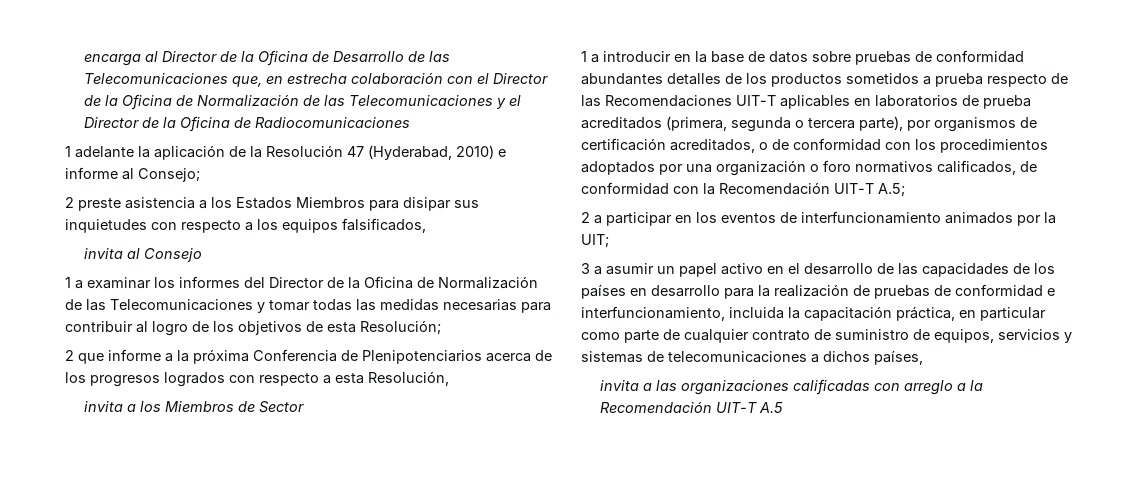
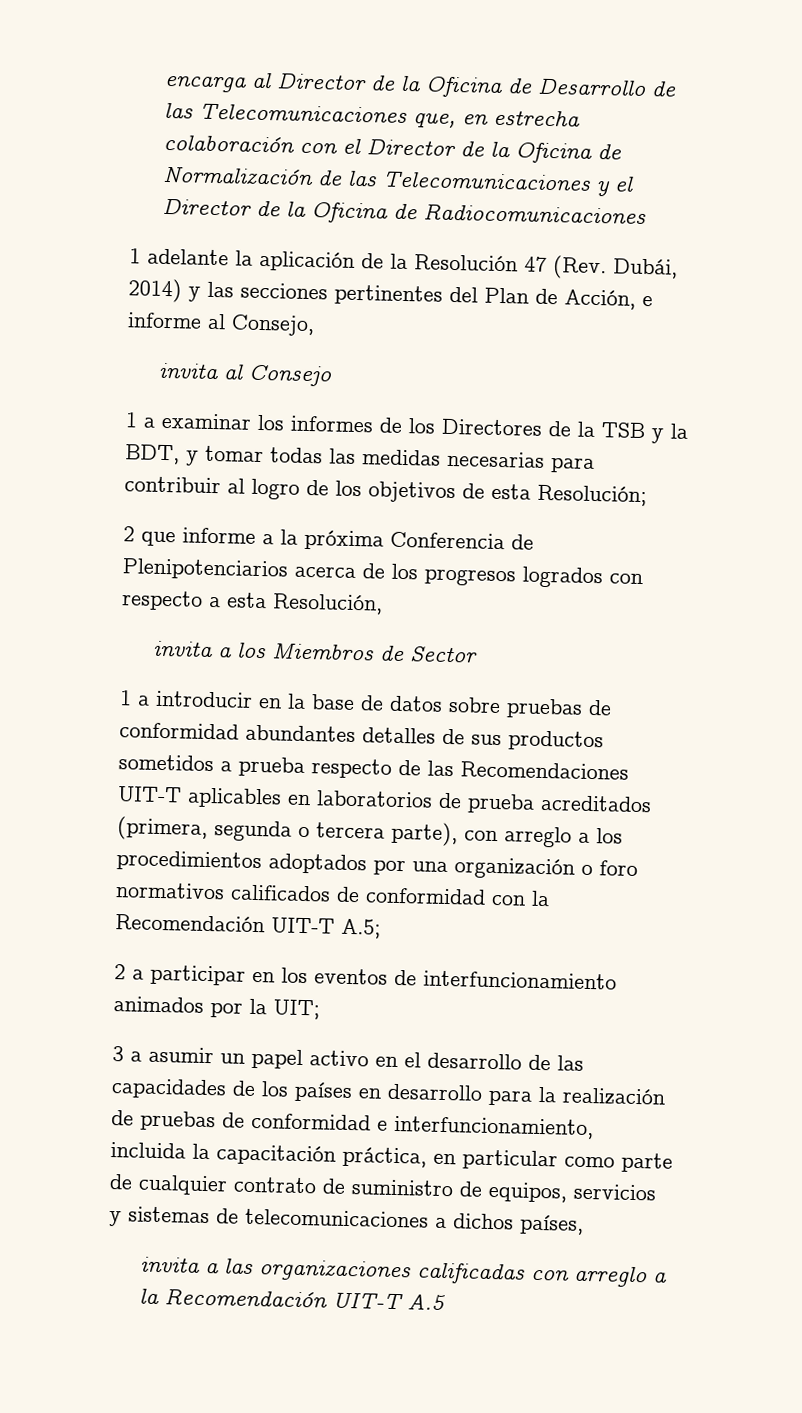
[368,145,506,160] [65,167,200,182] [65,197,479,211] [65,218,426,233] (Hyderabad, 2010) e informe al Consejo; // 2 preste asistencia a los Estados Miembros para disipar sus inquietudes con respecto a los equipos falsificados, -> [553,255,678,280] [128,278,653,310] [127,312,315,337] (Rev. Dubái, 2014) y las secciones pertinentes del Plan de Acción, e informe al Consejo,
[244,276,538,289] [65,299,253,311] del Director de la Oficina de Normalización de las Telecomunicaciones -> [379,417,688,444] [125,444,180,465] de los Directores de la TSB y la BDT,
[746,73,767,84] los -> [471,734,502,746] sus
[907,117,1037,132] [581,138,911,153] por organismos de certificación acreditados, o de conformidad con -> [464,826,590,848] con arreglo a
[937,160,1016,175] calificados, -> [230,884,331,902] calificados

